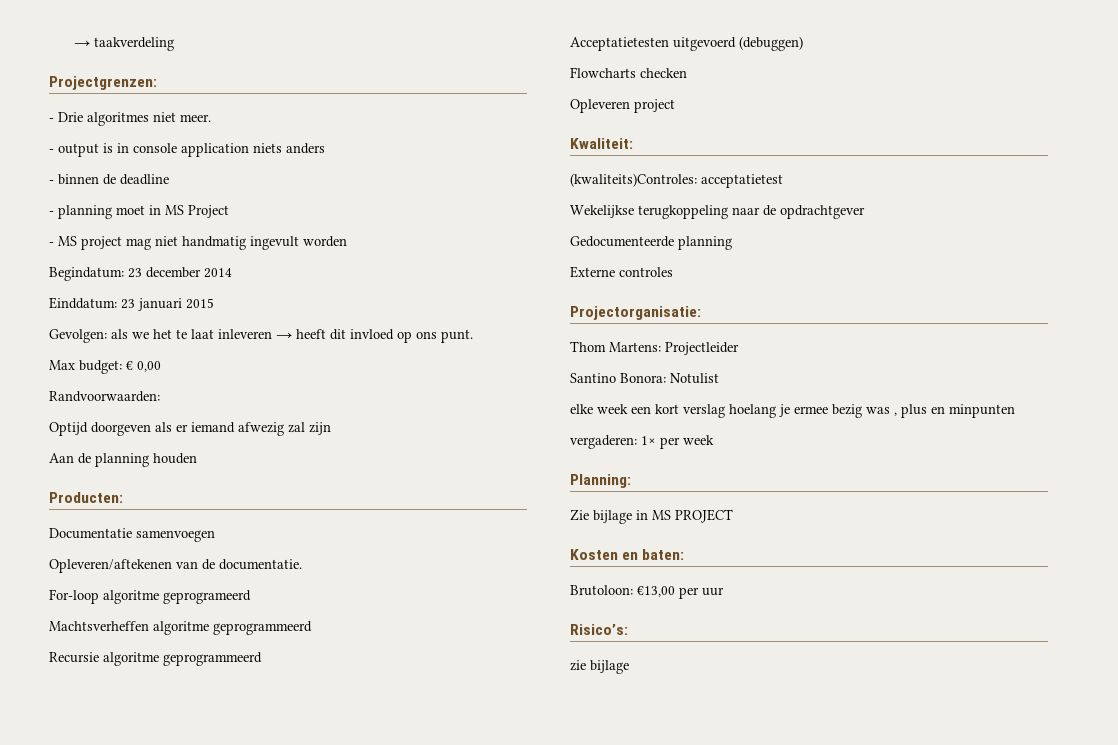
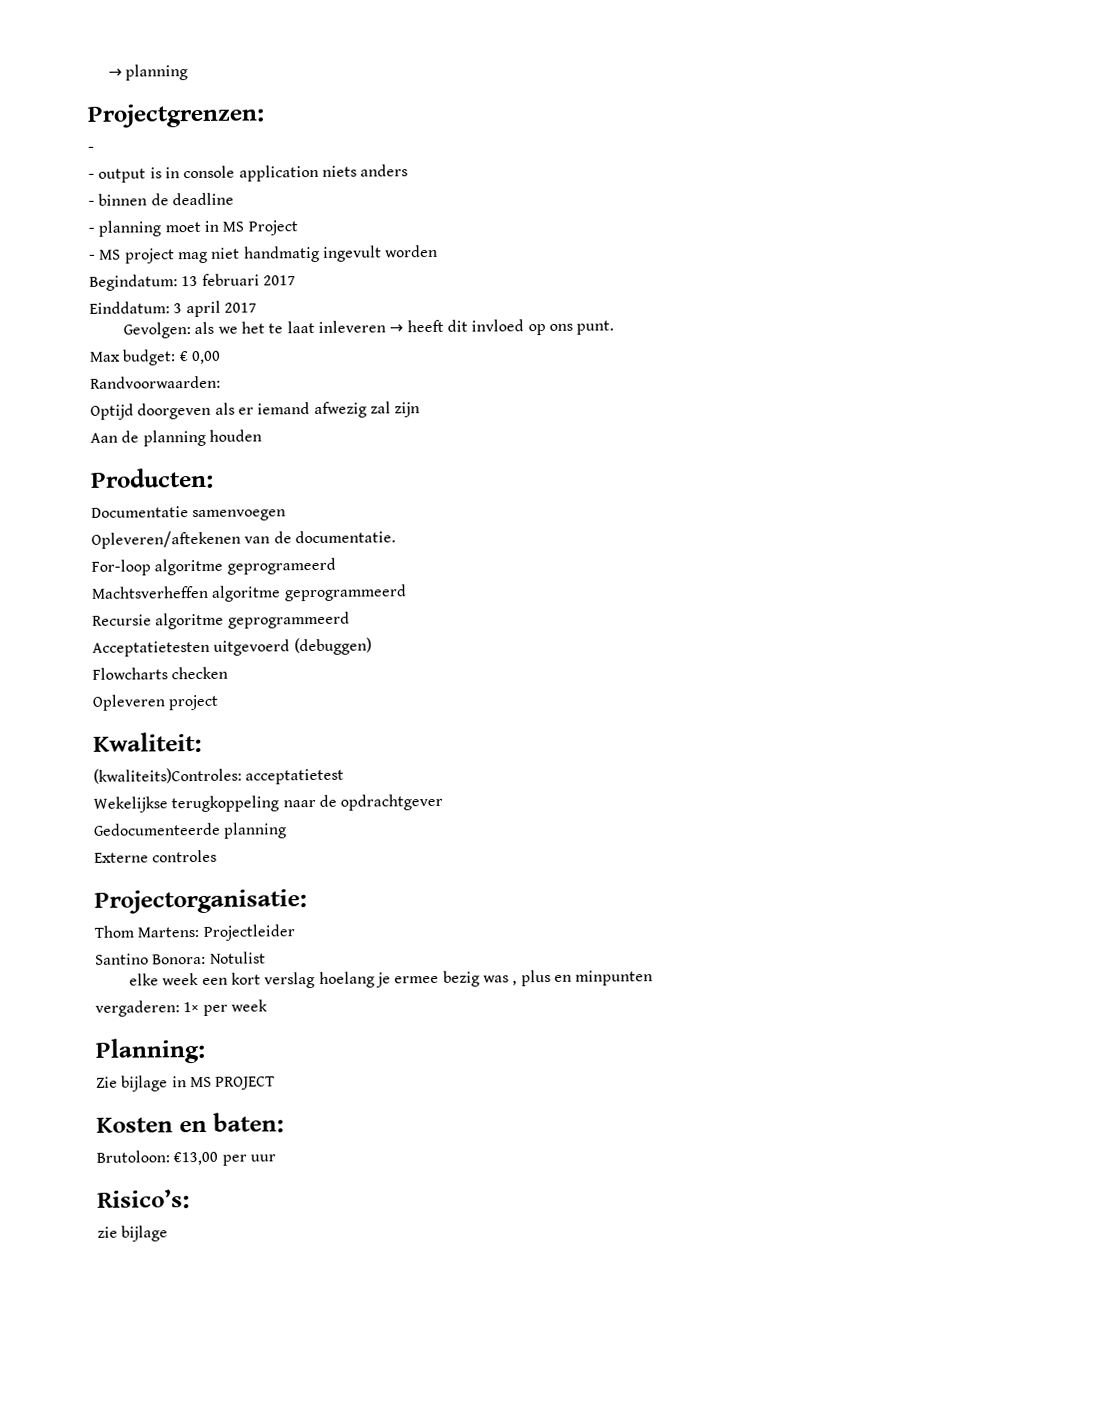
[73,37,174,51] → taakverdeling -> [107,64,189,81] → planning
[58,112,211,126] Drie algoritmes niet meer. -> (95, 149) none
[128,267,232,278] [49,297,214,311] 23 december 2014 // Einddatum: 23 januari 2015 -> [181,273,296,287] [89,300,257,318] 13 februari 2017 // Einddatum: 3 april 2017

